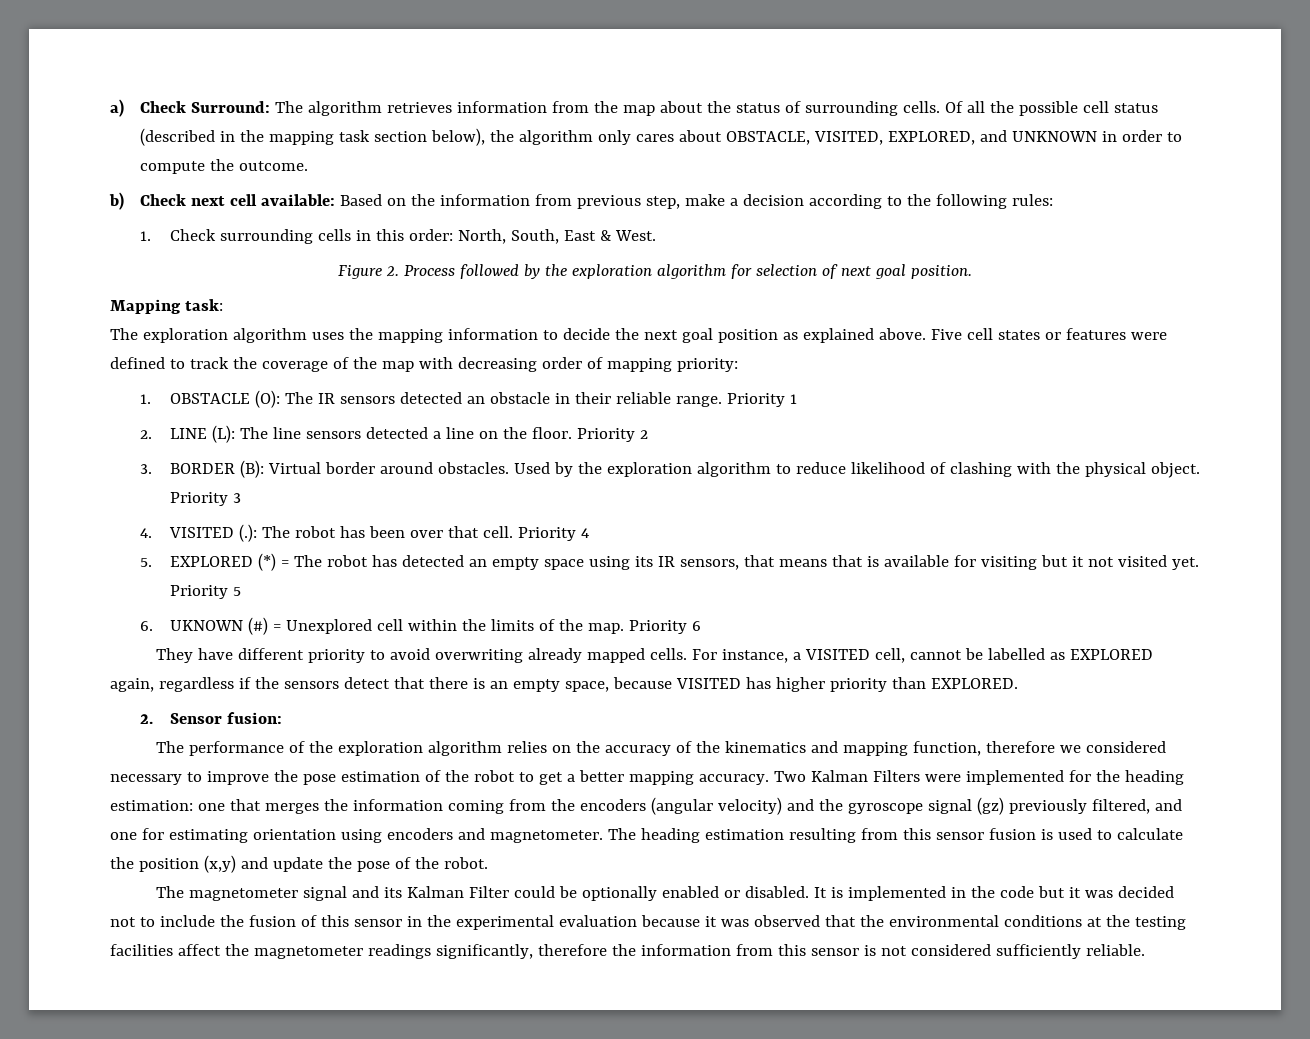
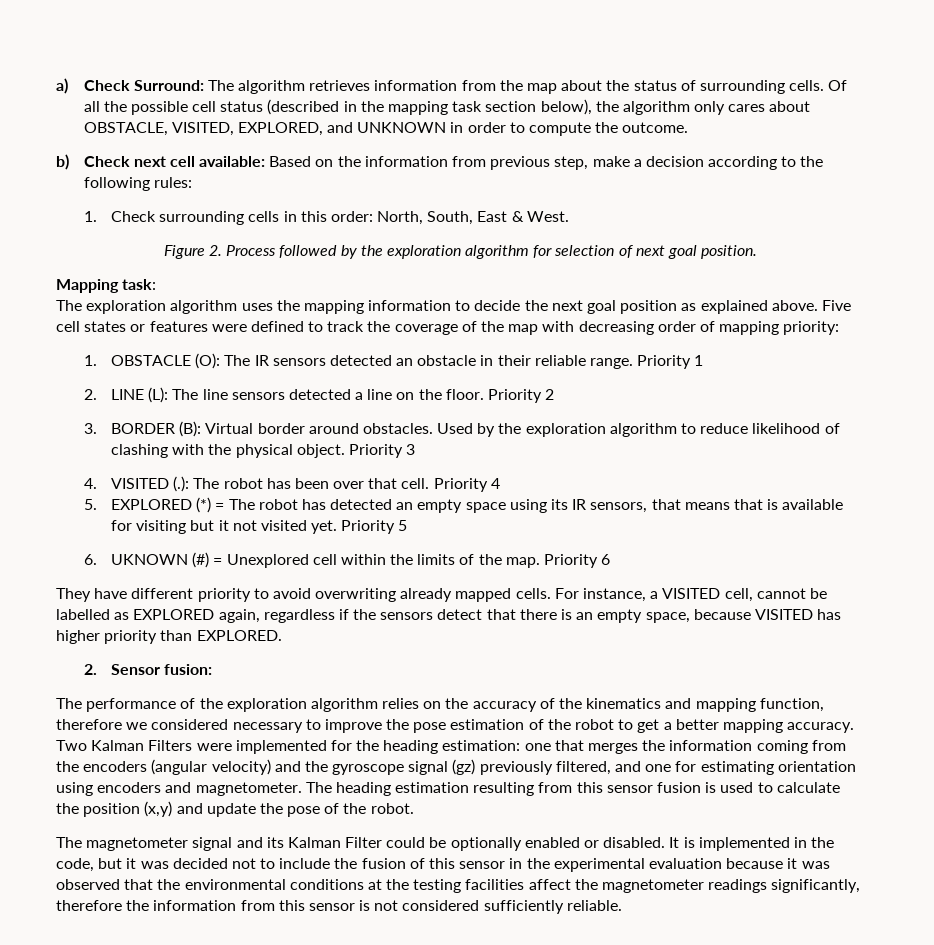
[1000,886,1035,898] code -> [56,858,94,872] code,

